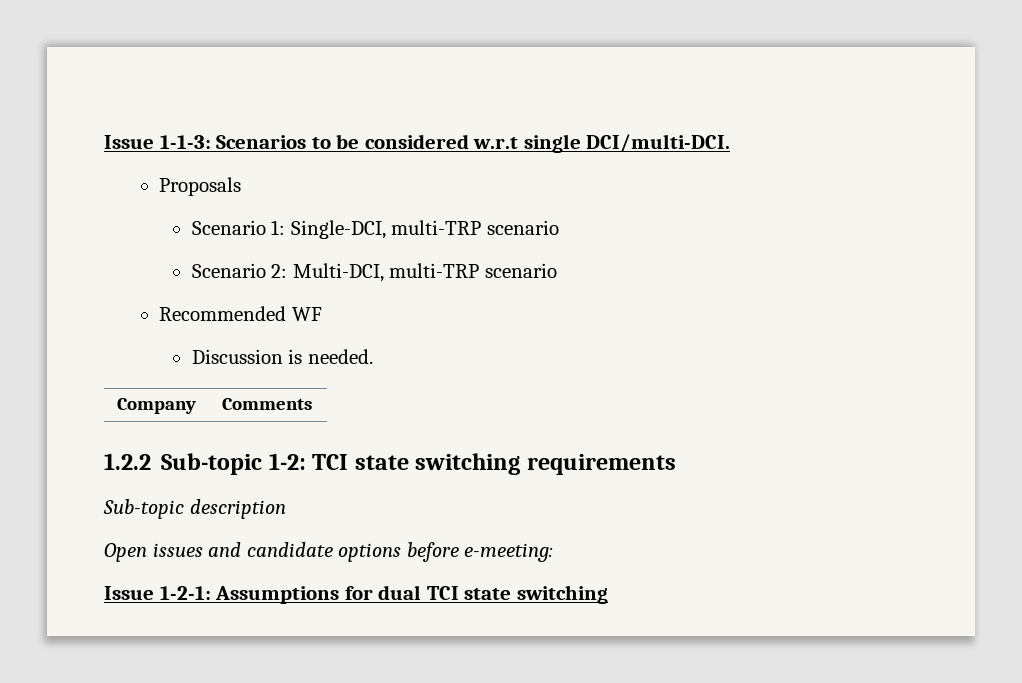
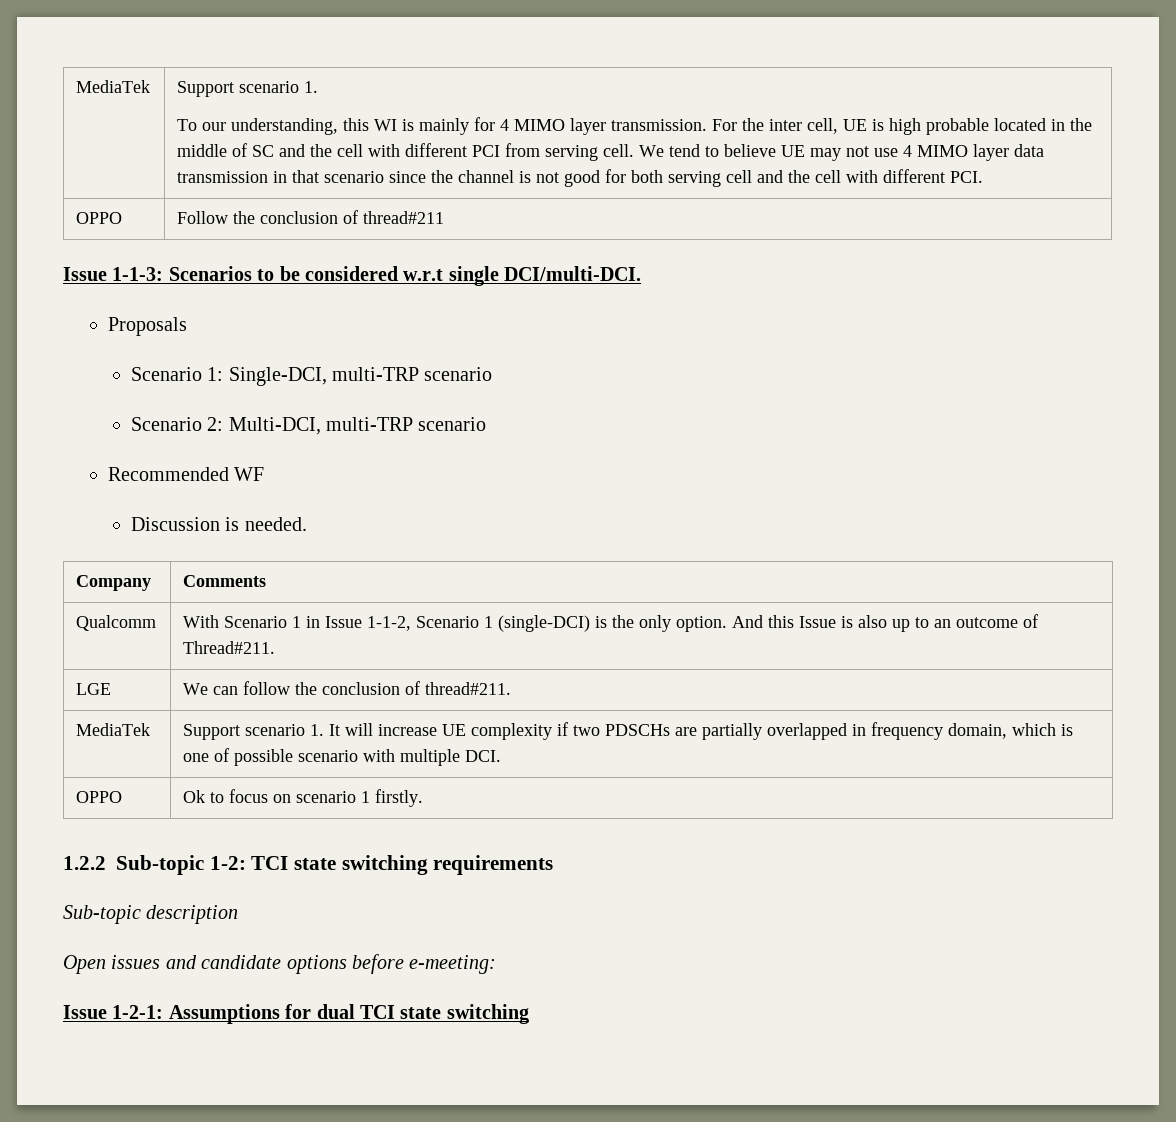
(104, 142) none -> [76,80,151,93] [177,81,319,97] [177,117,1093,135] [177,143,1045,161] [177,169,984,187] [76,212,123,224] [177,210,445,224] MediaTek | Support scenario 1. // To our understanding, this WI is mainly for 4 MIMO layer transmission. For the inter cell, UE is high probable located in the middle of SC and the cell with different PCI from serving cell. We tend to believe UE may not use 4 MIMO layer data transmission in that scenario since the channel is not good for both serving cell and the cell with different PCI. // OPPO | Follow the conclusion of thread#211 //
(312, 404) none -> [76,615,157,631] [183,614,1039,632] [183,641,276,654] [76,683,112,695] [183,681,512,695] [76,723,151,736] [183,722,1074,740] [183,748,502,766] [76,791,123,803] [183,789,424,807] // Qualcomm | With Scenario 1 in Issue 1-1-2, Scenario 1 (single-DCI) is the only option. And this Issue is also up to an outcome of Thread#211. // LGE | We can follow the conclusion of thread#211. // MediaTek | Support scenario 1. It will increase UE complexity if two PDSCHs are partially overlapped in frequency domain, which is one of possible scenario with multiple DCI. // OPPO | Ok to focus on scenario 1 firstly.

